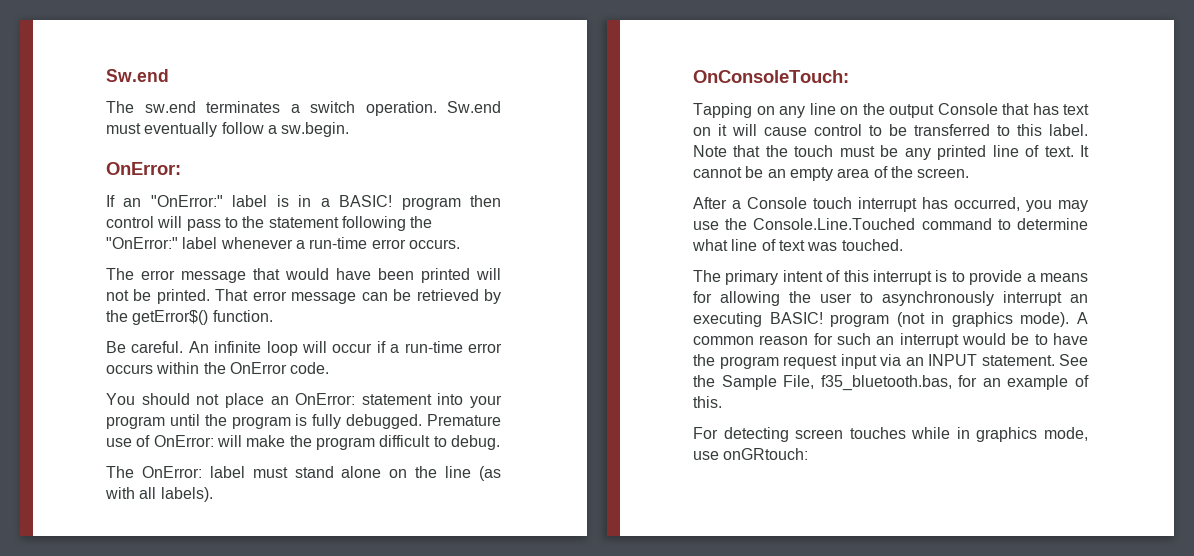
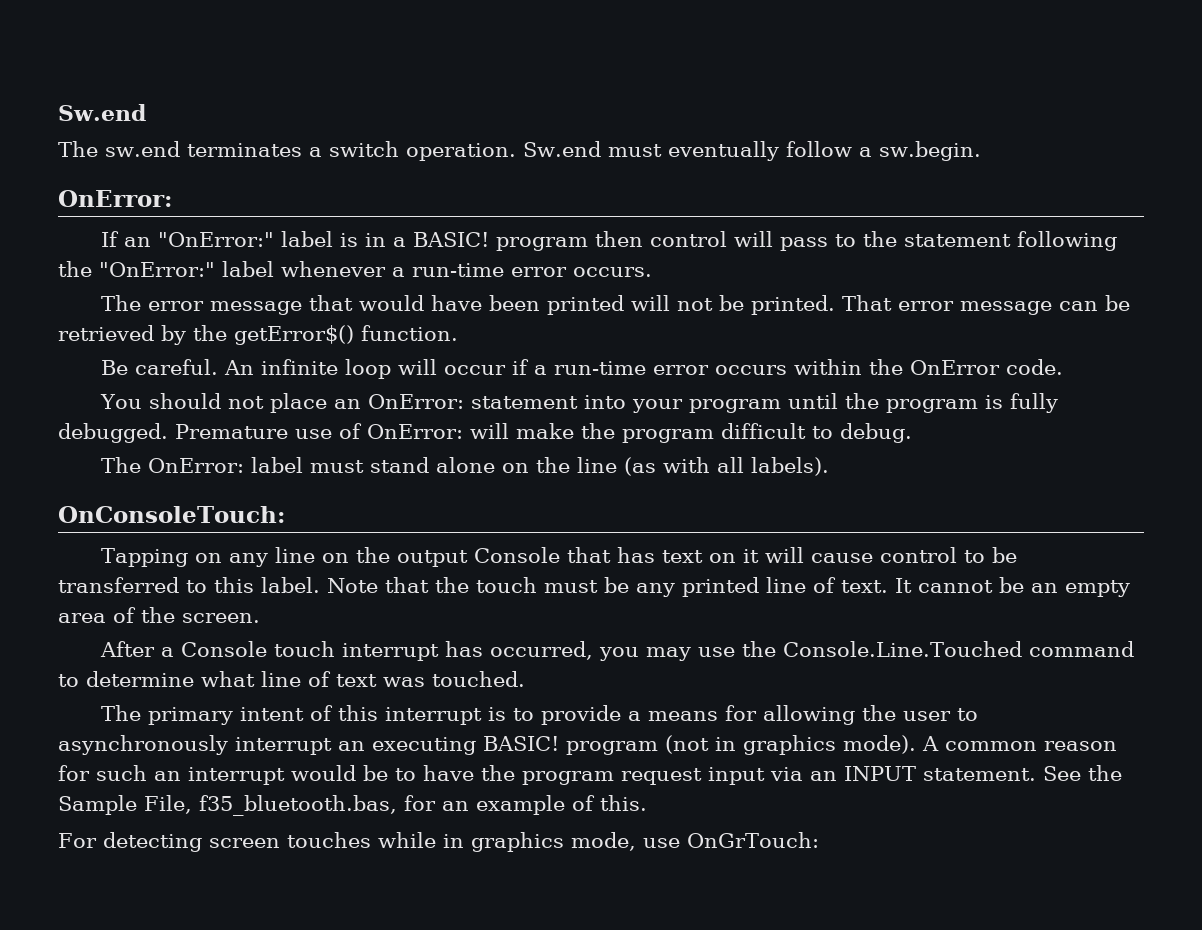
[723,448,809,460] onGRtouch: -> [686,832,819,848] OnGrTouch:

